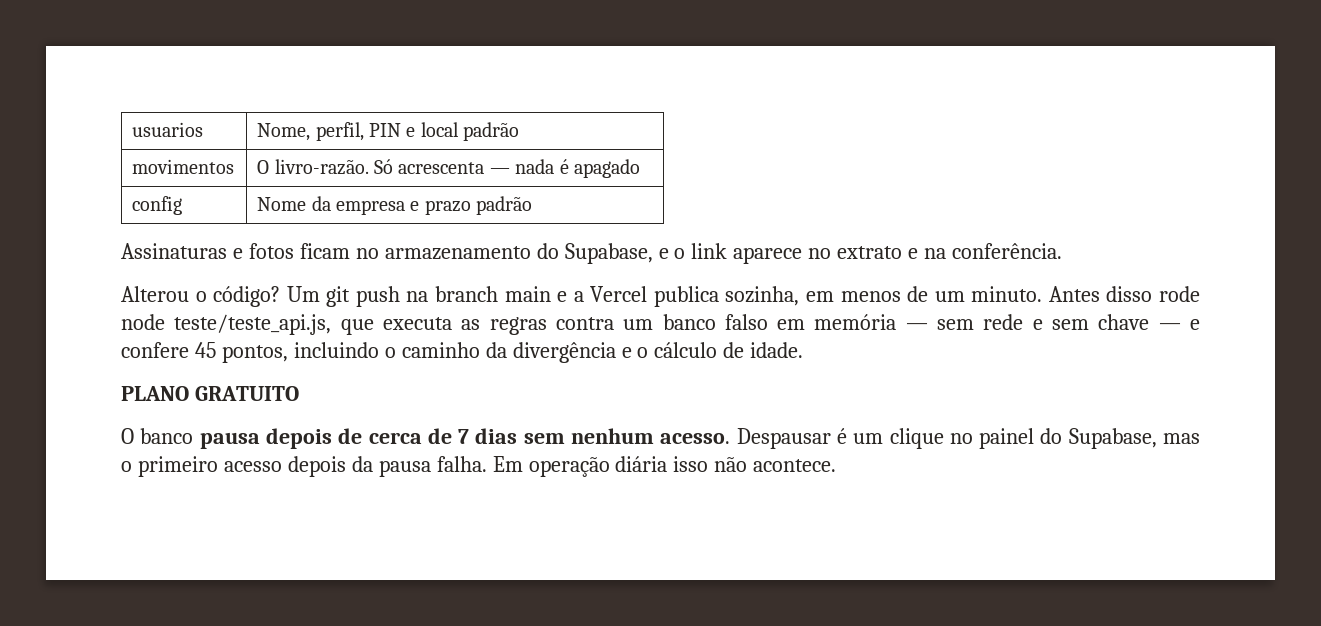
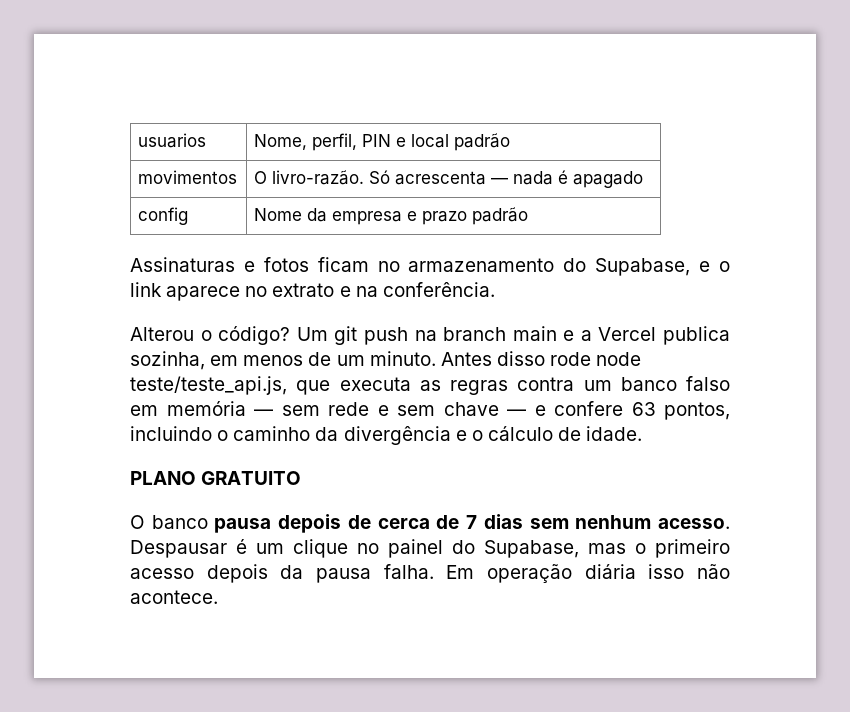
[194,342,216,358] 45 -> [631,402,656,416] 63

